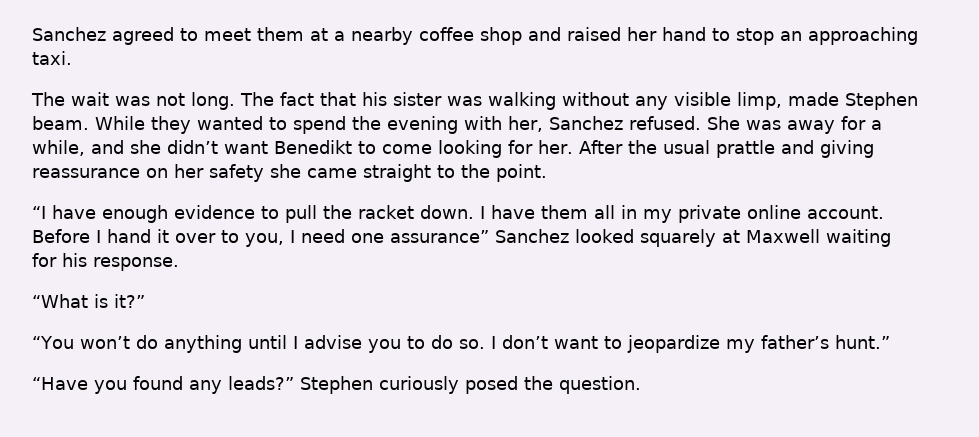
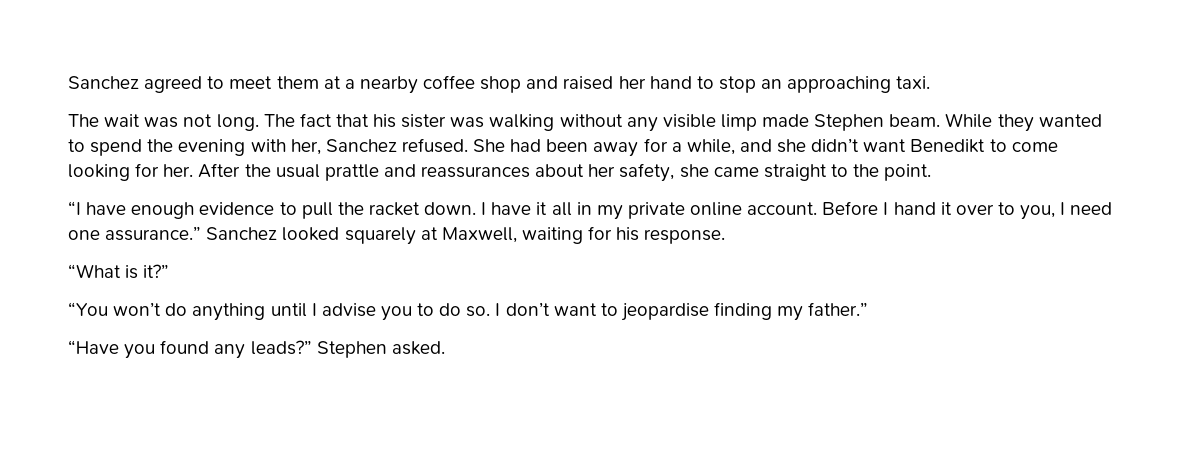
[737,92,782,110] limp, -> [720,114,757,131] limp
[746,120,781,130] was -> [510,139,589,152] had been
[819,140,874,158] [32,164,264,182] giving reassurance on her safety -> [421,163,675,182] reassurances about her safety,
[541,205,588,219] them -> [536,202,548,215] it
[390,230,489,243] assurance” -> [105,226,202,241] assurance.”
[746,229,820,243] Maxwell -> [441,227,517,243] Maxwell,
[626,335,890,353] jeopardize my father’s hunt.” -> [620,302,869,321] jeopardise finding my father.”
[379,376,641,394] curiously posed the question. -> [391,341,445,355] asked.

